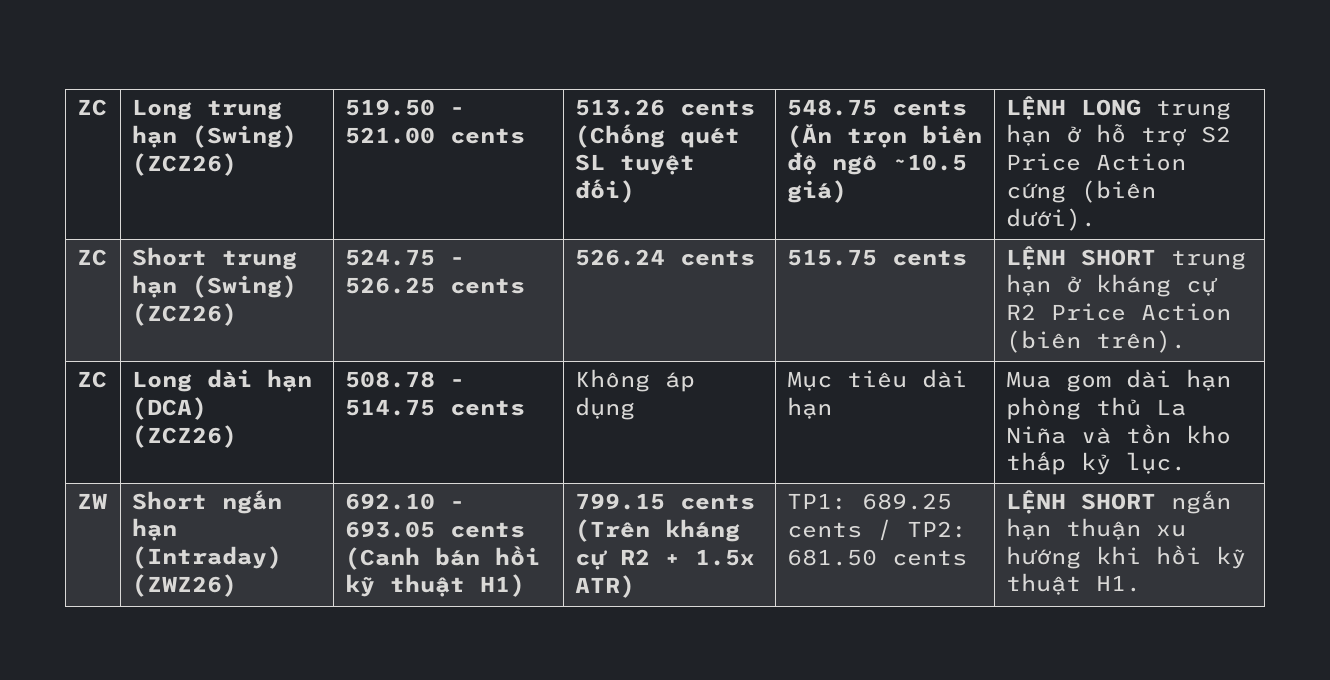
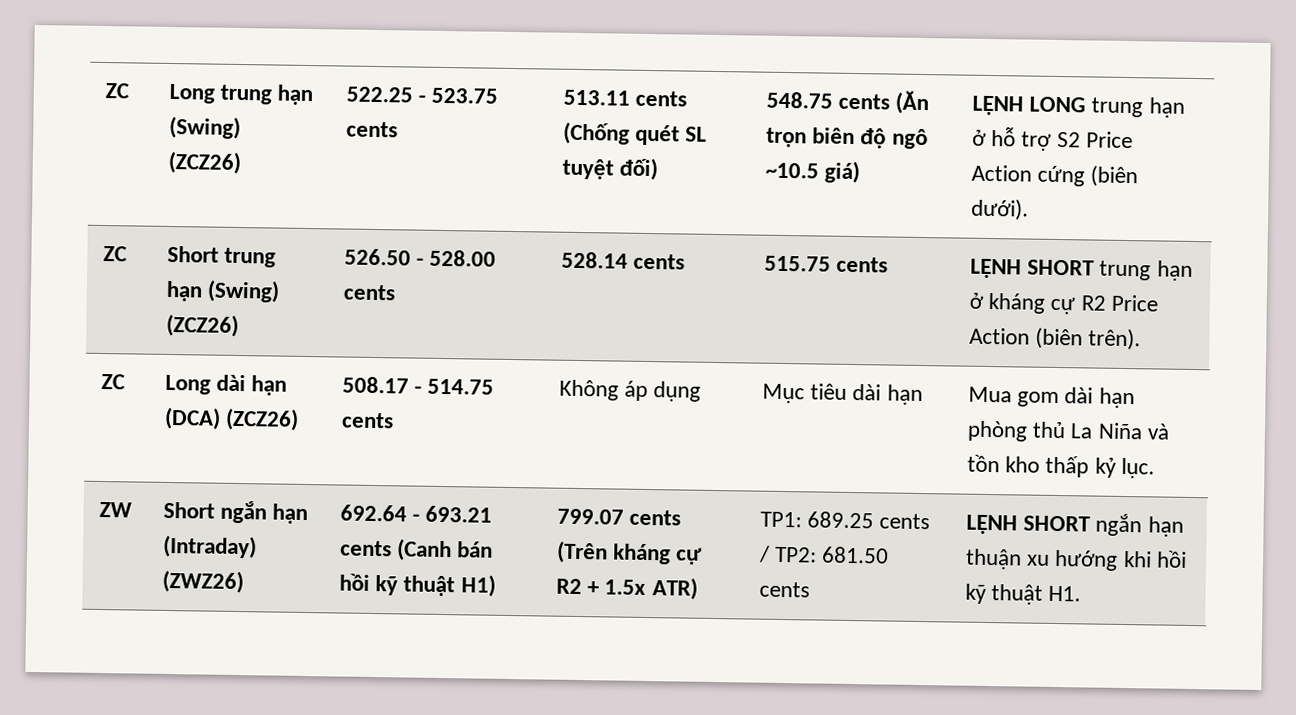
[345,99,466,116] [345,127,526,144] [575,99,666,116] 519.50 - 521.00 cents | 513.26 -> [345,86,499,104] [345,121,398,138] [562,89,630,106] 522.25 - 523.75 cents | 513.11
[345,249,466,266] [345,277,526,294] [575,249,666,266] 524.75 - 526.25 cents | 526.24 -> [343,248,497,267] [342,284,396,301] [560,251,628,269] 526.50 - 528.00 cents | 528.14
[345,371,436,388] 508.78 -> [341,376,409,394] 508.17
[345,493,466,510] [345,521,436,538] 692.10 - 693.05 -> [339,504,493,523] 692.64 - 693.21
[575,493,666,510] 799.15 -> [556,508,624,525] 799.07

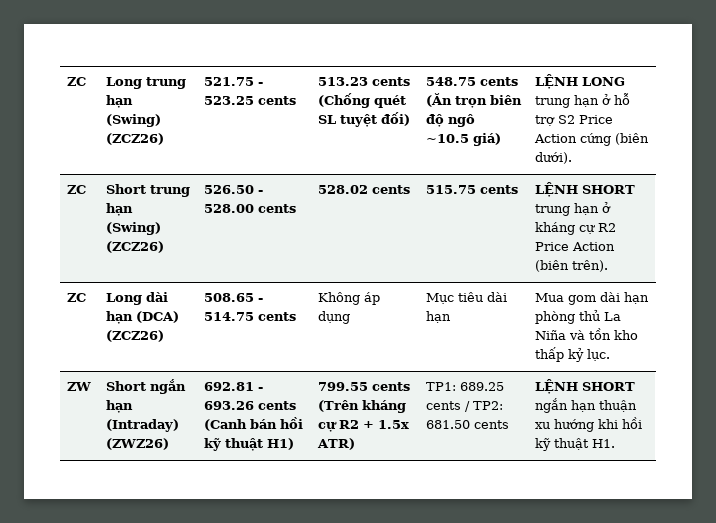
[345,86,499,104] [345,121,398,138] [562,89,630,106] 522.25 - 523.75 cents | 513.11 -> [204,77,264,86] [204,96,297,105] [318,77,369,86] 521.75 - 523.25 cents | 513.23
[560,251,628,269] 528.14 -> [318,185,369,194] 528.02
[341,376,409,394] 508.17 -> [204,293,255,302] 508.65
[339,504,493,523] 692.64 - 693.21 -> [204,382,264,391] [204,401,255,410] 692.81 - 693.26
[556,508,624,525] 799.07 -> [318,382,369,391] 799.55

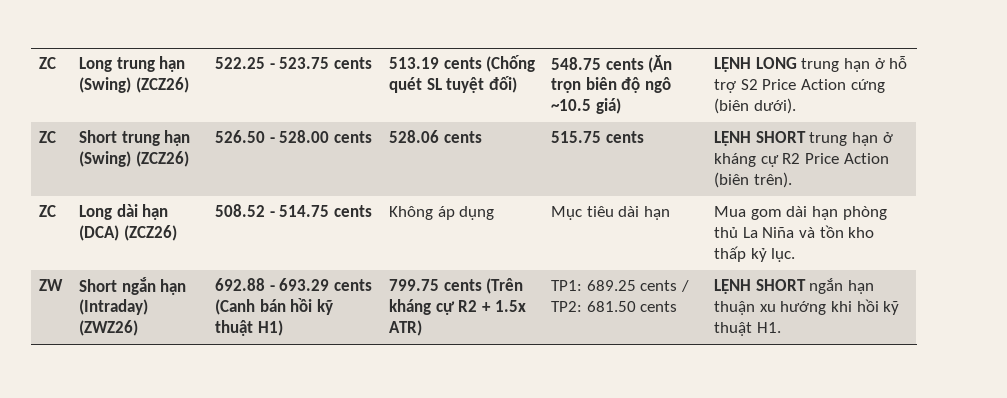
[204,77,264,86] [204,96,297,105] [318,77,369,86] 521.75 - 523.25 cents | 513.23 -> [215,57,372,69] [389,57,440,69] 522.25 - 523.75 cents | 513.19
[318,185,369,194] 528.02 -> [389,130,440,143] 528.06
[204,293,255,302] 508.65 -> [215,204,266,217] 508.52
[204,382,264,391] [204,401,255,410] 692.81 - 693.26 -> [215,278,330,291] 692.88 - 693.29
[318,382,369,391] 799.55 -> [389,279,440,291] 799.75

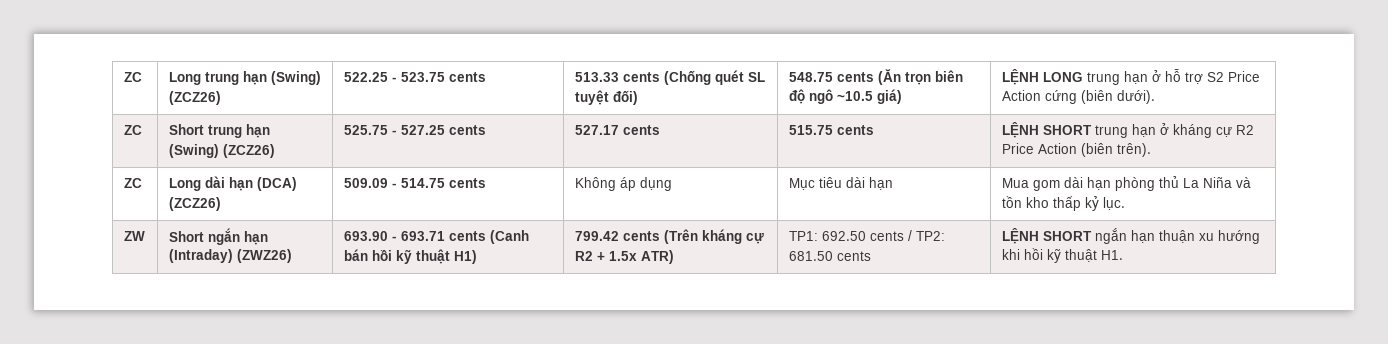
[389,57,440,69] 513.19 -> [574,72,619,82] 513.33
[215,130,372,143] [389,130,440,143] 526.50 - 528.00 cents | 528.06 -> [343,125,486,135] [574,125,619,135] 525.75 - 527.25 cents | 527.17
[215,204,266,217] 508.52 -> [343,178,388,188] 509.09
[215,278,330,291] 692.88 - 693.29 -> [343,231,445,241] 693.90 - 693.71
[389,279,440,291] 799.75 -> [574,231,619,241] 799.42
[586,280,636,291] 689.25 -> [821,231,866,241] 692.50

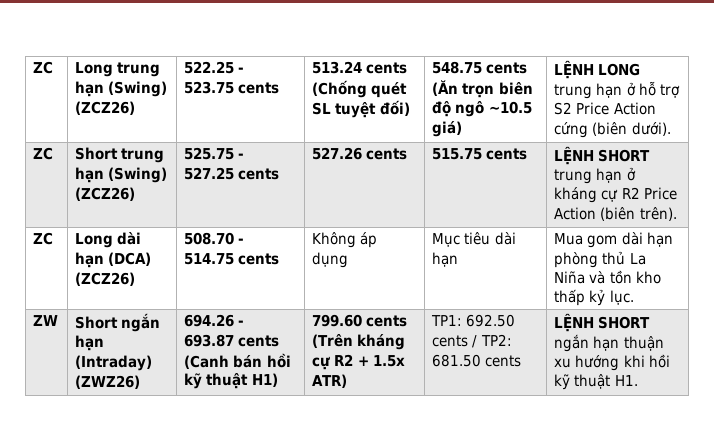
[574,72,619,82] 513.33 -> [312,61,363,74] 513.24
[574,125,619,135] 527.17 -> [312,147,363,160] 527.26
[343,178,388,188] 509.09 -> [184,232,235,245] 508.70
[343,231,445,241] 693.90 - 693.71 -> [184,314,245,327] [184,334,235,347] 694.26 - 693.87
[574,231,619,241] 799.42 -> [312,314,363,327] 799.60

